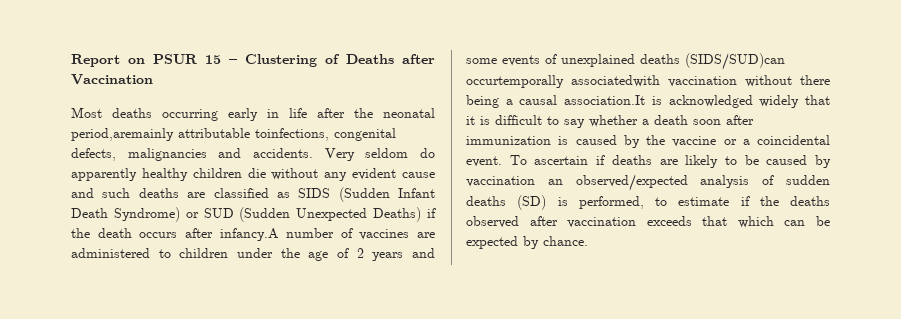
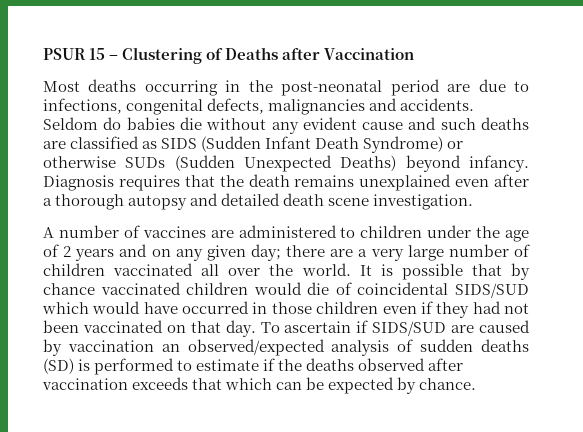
[71,54,145,67] Report on -> (43, 54) none
[228,108,435,121] [71,128,329,141] early in life after the neonatal period,aremainly attributable toinfections, -> [225,79,530,96] [43,98,122,114] in the post-neonatal period are due to infections,
[324,148,435,161] [71,168,242,181] Very seldom do apparently healthy children -> [43,117,175,130] Seldom do babies
[203,208,234,218] SUD -> [43,156,166,168] otherwise SUDs
[427,208,436,218] [71,228,279,241] if the death occurs after infancy.A -> [405,155,530,172] [43,174,529,191] [43,193,474,210] [43,227,54,238] beyond infancy. Diagnosis requires that the death remains unexplained even after a thorough autopsy and detailed death scene investigation. // A
[466,53,785,70] [466,75,830,88] [466,95,830,108] [466,115,754,128] [466,135,830,148] [466,155,759,168] some events of unexplained deaths (SIDS/SUD)can occurtemporally associatedwith vaccination without there being a causal association.It is acknowledged widely that it is difficult to say whether a death soon after immunization is caused by the vaccine or a coincidental event. To ascertain if deaths are likely to be -> [151,244,531,261] [43,263,531,280] [43,282,529,298] [42,301,530,318] [43,320,475,337] on any given day; there are a very large number of children vaccinated all over the world. It is possible that by chance vaccinated children would die of coincidental SIDS/SUD which would have occurred in those children even if they had not been vaccinated on that day. To ascertain if SIDS/SUD are
[578,196,644,209] performed, -> [94,358,175,375] performed

